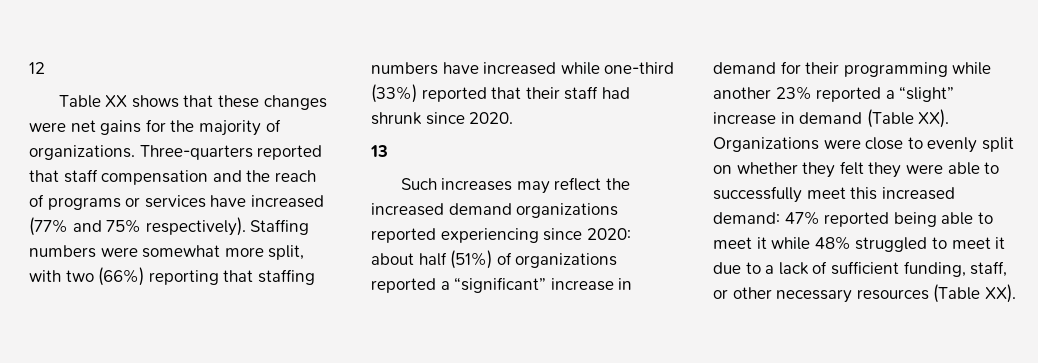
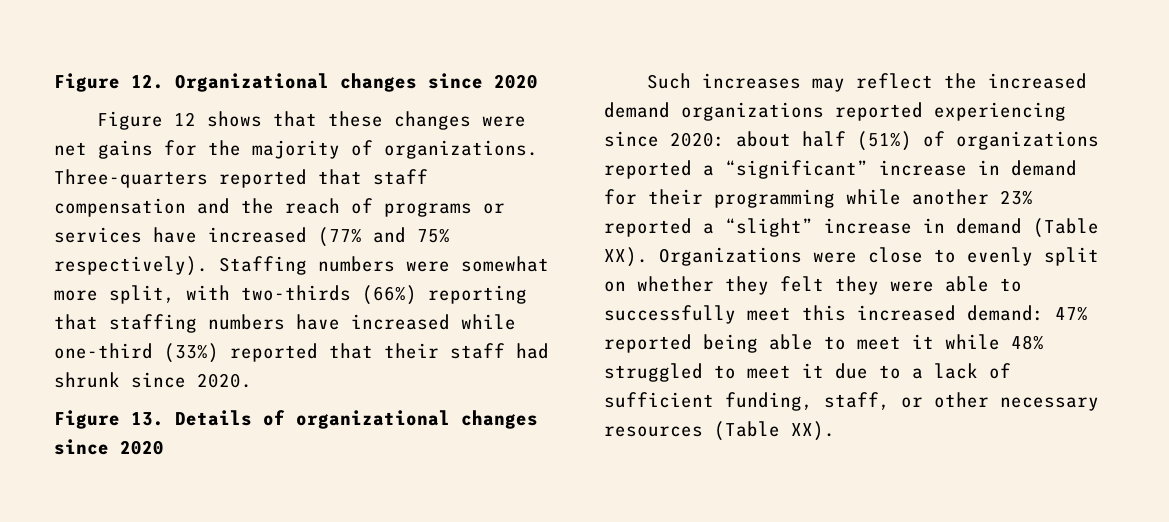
(29, 68) none -> [54,73,538,92] [97,111,164,130] Figure 12. Organizational changes since 2020 // Figure
[58,95,128,108] // Table XX -> (197, 119) none
[65,270,94,282] two -> [241,285,351,301] two-thirds
[370,145,388,157] 13 -> [54,410,538,429] [54,439,164,455] Figure 13. Details of organizational changes since 2020

